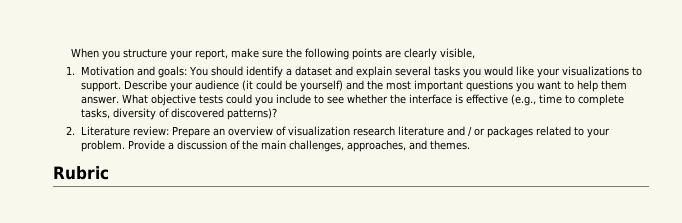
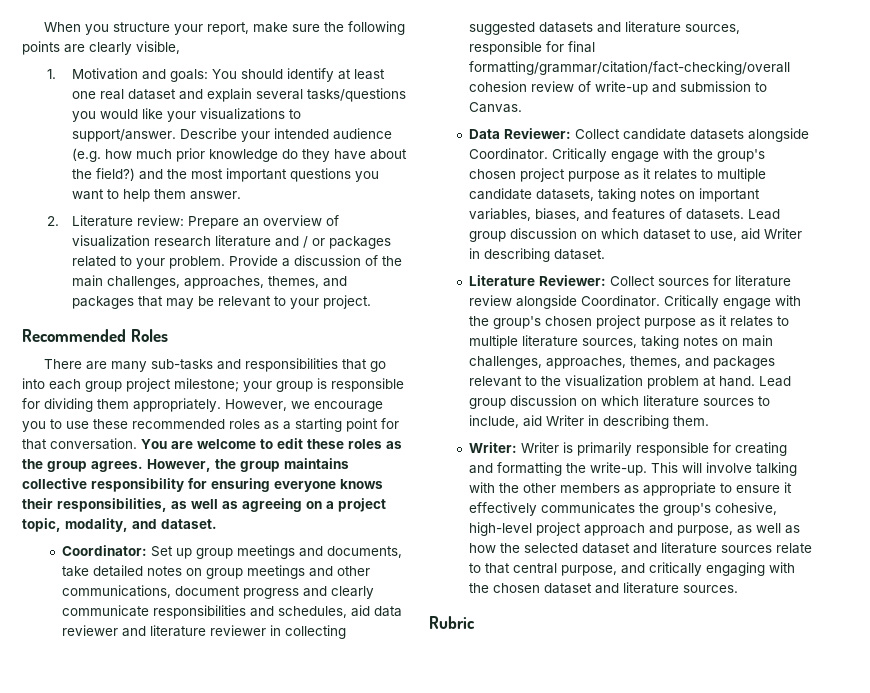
[285,68,292,76] a -> [337,69,385,80] [71,89,124,100] at least one real
[433,66,460,76] tasks -> [306,88,406,102] tasks/questions
[80,81,121,92] support. -> [71,129,176,142] support/answer.
[194,80,343,92] audience (it could be yourself) -> [273,128,392,140] [71,148,407,162] [71,168,135,181] intended audience (e.g. how much prior knowledge do they have about the field?)
[121,94,624,106] [80,108,277,120] What objective tests could you include to see whether the interface is effective (e.g., time to complete tasks, diversity of discovered patterns)? -> (241, 195) none
[408,140,470,150] and themes. -> [267,276,347,288] [71,295,371,309] [22,329,168,342] [43,358,386,372] [22,378,404,392] [22,398,383,412] [22,418,399,432] [22,438,402,450] [22,458,349,472] [22,478,383,492] [22,498,386,512] [22,518,217,532] [61,545,402,559] [61,565,370,579] [61,585,374,599] [61,605,402,619] [61,625,346,639] [468,21,740,35] [468,41,595,55] [468,61,790,75] [468,81,767,95] [468,102,522,113] [468,128,809,142] [468,148,765,162] [468,168,766,182] [468,188,760,202] [468,208,780,221] [468,228,802,242] [468,248,605,262] [468,275,791,287] [468,295,801,309] [468,315,789,329] [468,335,773,349] [468,356,775,369] [468,375,791,389] [468,395,770,409] [468,415,709,429] [468,442,787,456] [468,462,797,476] [468,482,792,496] [468,502,777,516] [468,522,800,536] [468,542,812,554] [468,562,795,576] [468,582,738,594] themes, and packages that may be relevant to your project. // Recommended Roles // There are many sub-tasks and responsibilities that go into each group project milestone; your group is responsible for dividing them appropriately. However, we encourage you to use these recommended roles as a starting point for that conversation. You are welcome to edit these roles as the group agrees. However, the group maintains collective responsibility for ensuring everyone knows their responsibilities, as well as agreeing on a project topic, modality, and dataset. // Coordinator: Set up group meetings and documents, take detailed notes on group meetings and other communications, document progress and clearly communicate responsibilities and schedules, aid data reviewer and literature reviewer in collecting suggested datasets and literature sources, responsible for final formatting/grammar/citation/fact-checking/overall cohesion review of write-up and submission to Canvas. // Data Reviewer: Collect candidate datasets alongside Coordinator. Critically engage with the group's chosen project purpose as it relates to multiple candidate datasets, taking notes on important variables, biases, and features of datasets. Lead group discussion on which dataset to use, aid Writer in describing dataset. // Literature Reviewer: Collect sources for literature review alongside Coordinator. Critically engage with the group's chosen project purpose as it relates to multiple literature sources, taking notes on main challenges, approaches, themes, and packages relevant to the visualization problem at hand. Lead group discussion on which literature sources to include, aid Writer in describing them. // Writer: Writer is primarily responsible for creating and formatting the write-up. This will involve talking with the other members as appropriate to ensure it effectively communicates the group's cohesive, high-level project approach and purpose, as well as how the selected dataset and literature sources relate to that central purpose, and critically engaging with the chosen dataset and literature sources.

